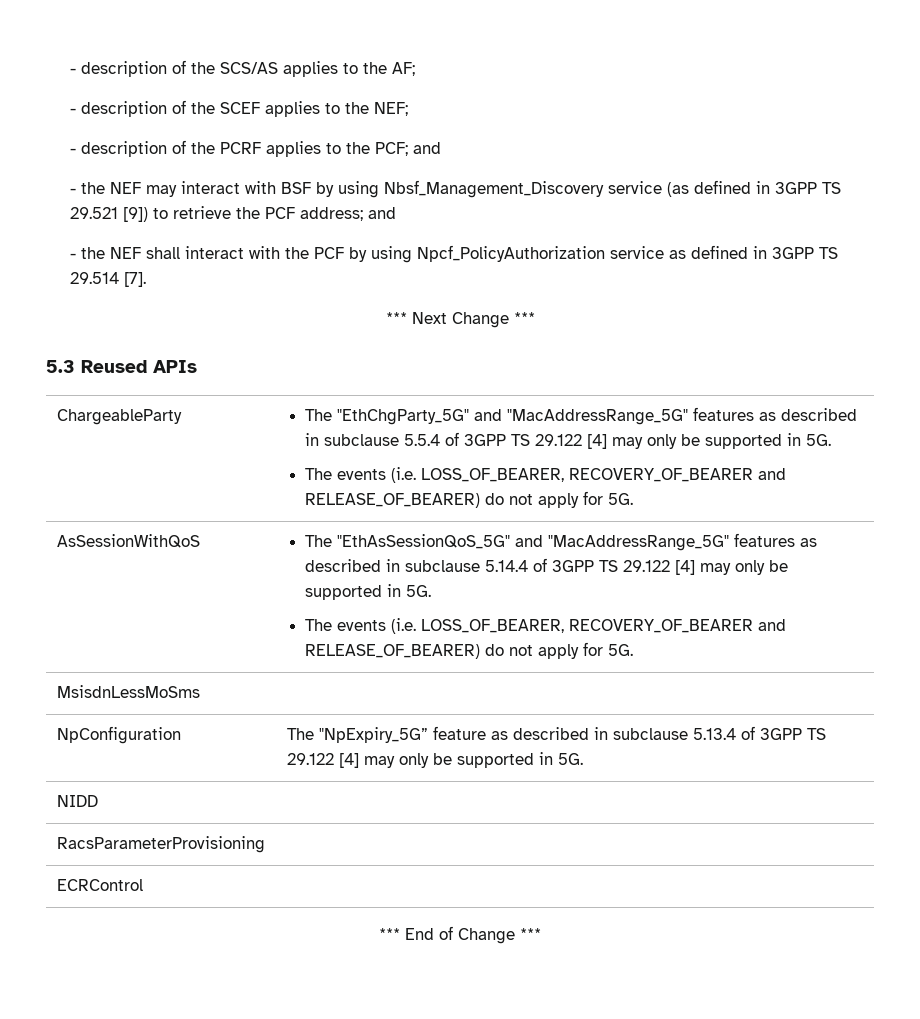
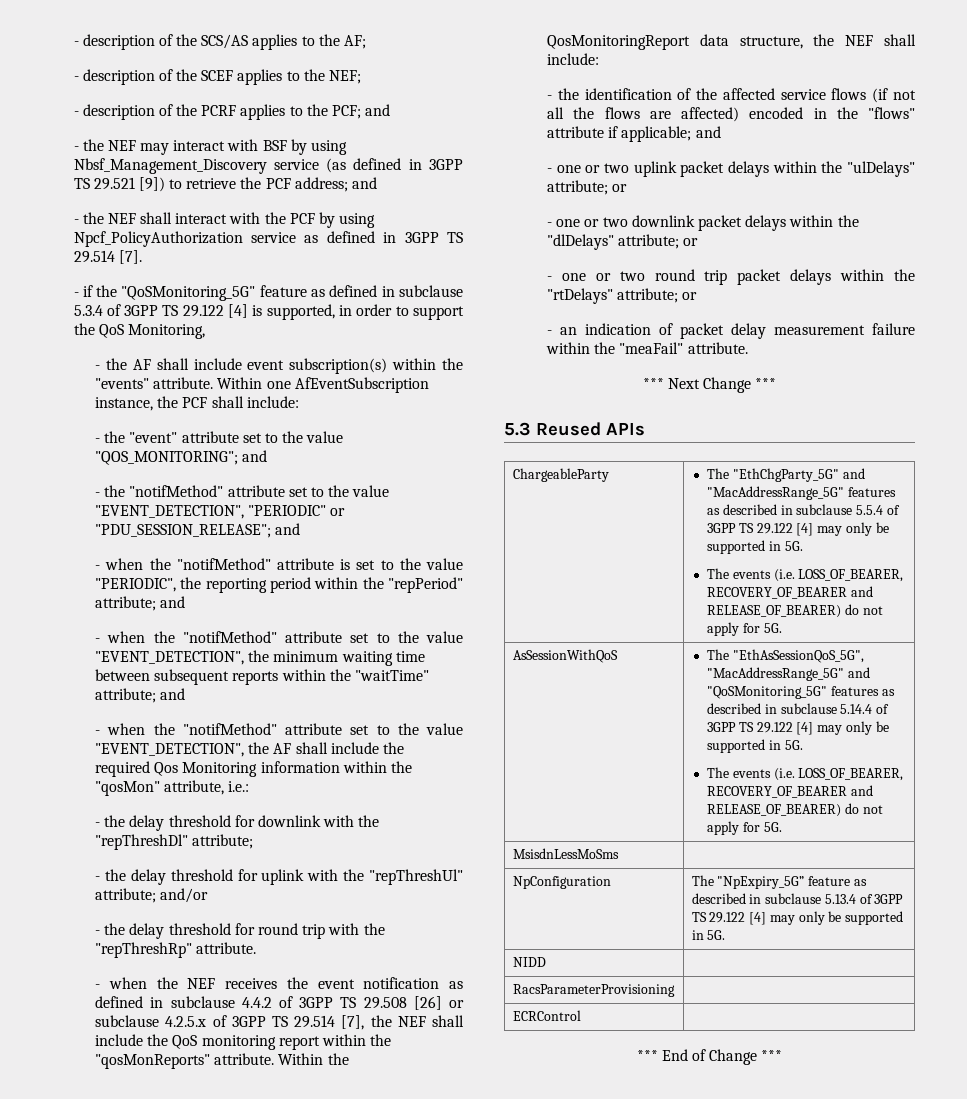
(146, 279) none -> [73,285,463,301] [73,304,464,320] [73,323,205,339] [95,358,463,374] [95,377,429,393] [95,396,299,411] [95,431,344,443] [95,450,268,465] [95,485,390,497] [95,505,346,519] [95,523,301,538] [95,558,463,570] [95,577,463,593] [95,596,186,611] [95,631,463,643] [95,650,425,666] [95,669,429,685] [95,688,186,703] [95,723,463,735] [95,742,404,757] [95,761,412,777] [95,780,250,796] [95,815,380,831] [95,834,254,850] [95,869,463,885] [95,888,209,903] [95,923,385,939] [95,942,257,958] [95,977,463,989] [95,996,464,1010] [95,1015,464,1030] [95,1034,392,1050] [95,1053,349,1069] [547,34,916,50] [547,53,600,65] [547,88,916,103] [547,107,915,122] [547,126,721,142] [547,161,915,177] [547,180,628,195] [547,215,859,231] [547,234,699,250] [547,269,915,285] [547,288,698,304] [547,323,915,339] [546,342,748,354] // - if the "QoSMonitoring_5G" feature as defined in subclause 5.3.4 of 3GPP TS 29.122 [4] is supported, in order to support the QoS Monitoring, // - the AF shall include event subscription(s) within the "events" attribute. Within one AfEventSubscription instance, the PCF shall include: // - the "event" attribute set to the value "QOS_MONITORING"; and // - the "notifMethod" attribute set to the value "EVENT_DETECTION", "PERIODIC" or "PDU_SESSION_RELEASE"; and // - when the "notifMethod" attribute is set to the value "PERIODIC", the reporting period within the "repPeriod" attribute; and // - when the "notifMethod" attribute set to the value "EVENT_DETECTION", the minimum waiting time between subsequent reports within the "waitTime" attribute; and // - when the "notifMethod" attribute set to the value "EVENT_DETECTION", the AF shall include the required Qos Monitoring information within the "qosMon" attribute, i.e.: // - the delay threshold for downlink with the "repThreshDl" attribute; // - the delay threshold for uplink with the "repThreshUl" attribute; and/or // - the delay threshold for round trip with the "repThreshRp" attribute. // - when the NEF receives the event notification as defined in subclause 4.4.2 of 3GPP TS 29.508 [26] or subclause 4.2.5.x of 3GPP TS 29.514 [7], the NEF shall include the QoS monitoring report within the "qosMonReports" attribute. Within the QosMonitoringReport data structure, the NEF shall include: // - the identification of the affected service flows (if not all the flows are affected) encoded in the "flows" attribute if applicable; and // - one or two uplink packet delays within the "ulDelays" attribute; or // - one or two downlink packet delays within the "dlDelays" attribute; or // - one or two round trip packet delays within the "rtDelays" attribute; or // - an indication of packet delay measurement failure within the "meaFail" attribute.
[337,534,730,551] "EthAsSessionQoS_5G" and "MacAddressRange_5G" -> [732,649,864,663] [706,667,870,681] [706,686,827,699] "EthAsSessionQoS_5G", "MacAddressRange_5G" and "QoSMonitoring_5G"

